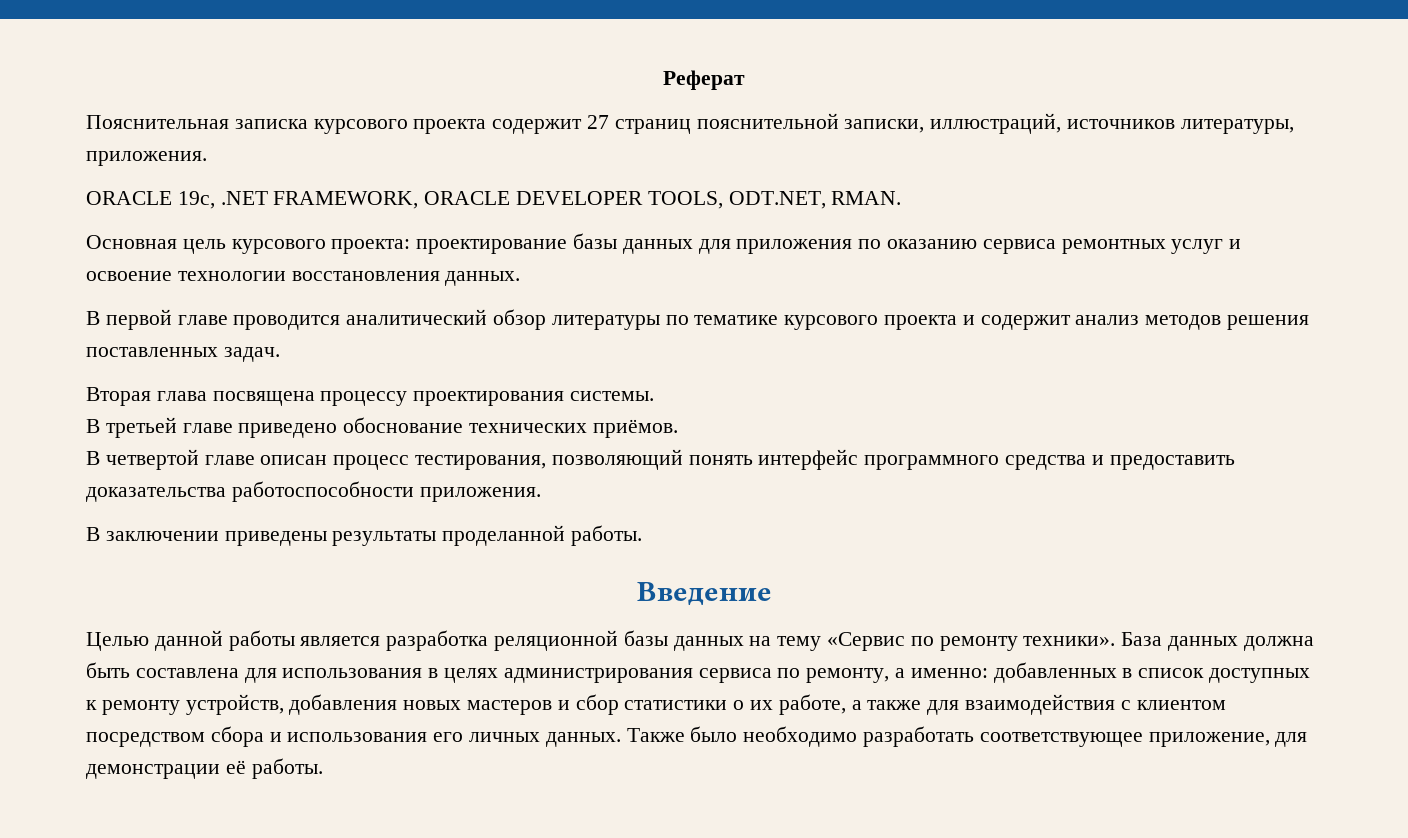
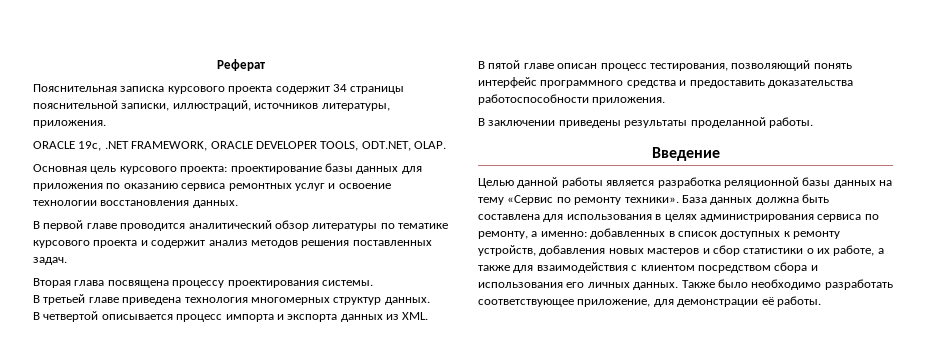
[587,115,691,134] 27 страниц -> [332,84,405,94] 34 страницы
[831,191,902,205] RMAN. -> [414,141,446,149] OLAP.
[238,417,678,438] [86,449,199,470] приведено обоснование технических приёмов. // В четвертой -> [122,297,430,305] [33,311,429,322] [478,60,521,69] приведена технология многомерных структур данных. // В четвертой описывается процесс импорта и экспорта данных из XML. // В пятой

